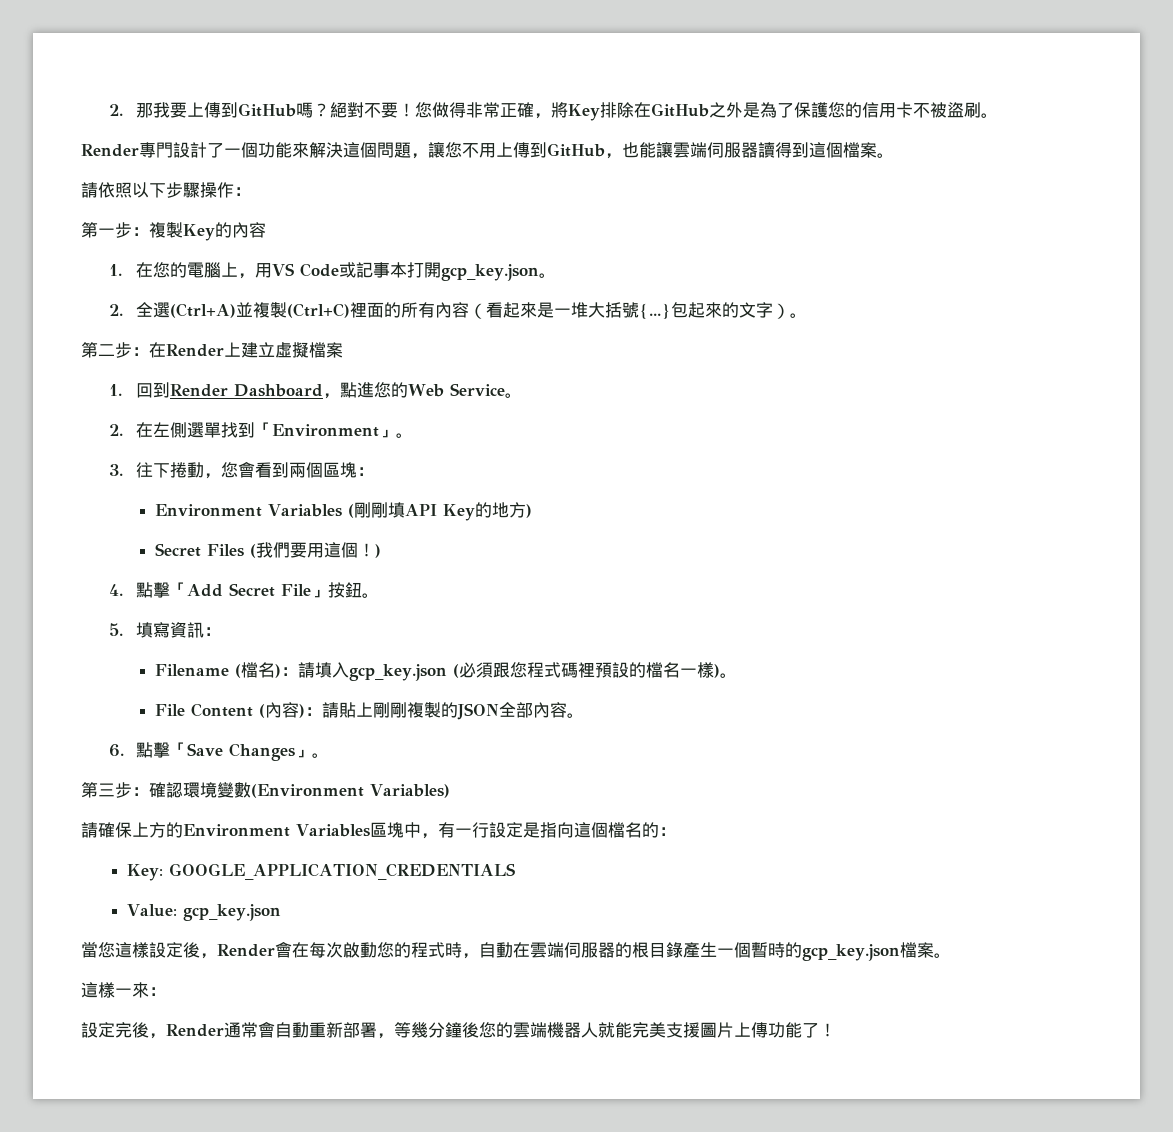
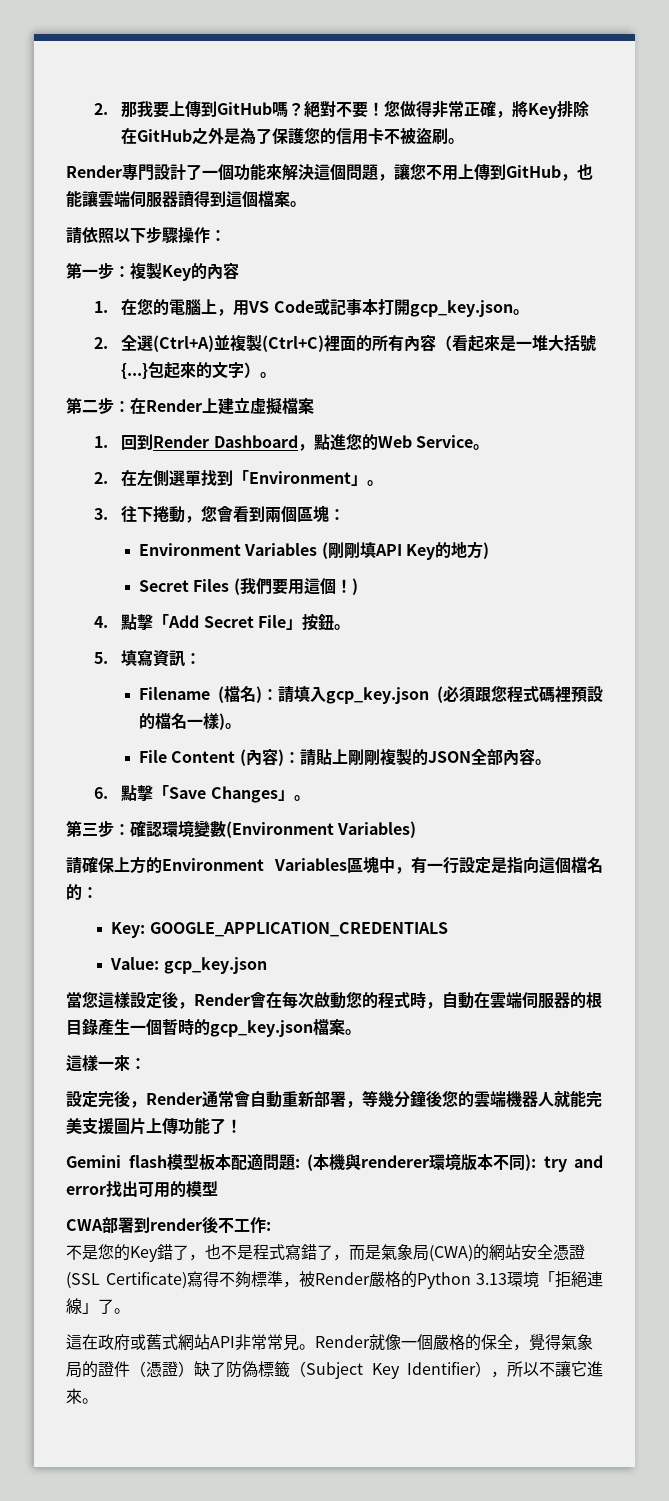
(836, 1030) none -> [66,1153,603,1172] [66,1181,218,1198] [66,1216,271,1234] [66,1244,585,1262] [66,1271,603,1289] [66,1298,130,1314] [66,1334,593,1351] [66,1361,603,1379] [66,1388,98,1404] // Gemini flash模型板本配適問題: (本機與renderer環境版本不同): try and error找出可用的模型 // CWA部署到render後不工作: // 不是您的Key錯了，也不是程式寫錯了，而是氣象局(CWA)的網站安全憑證(SSL Certificate)寫得不夠標準，被Render嚴格的Python 3.13環境「拒絕連線」了。 // 這在政府或舊式網站API非常常見。Render就像一個嚴格的保全，覺得氣象局的證件（憑證）缺了防偽標籤（Subject Key Identifier），所以不讓它進來。

